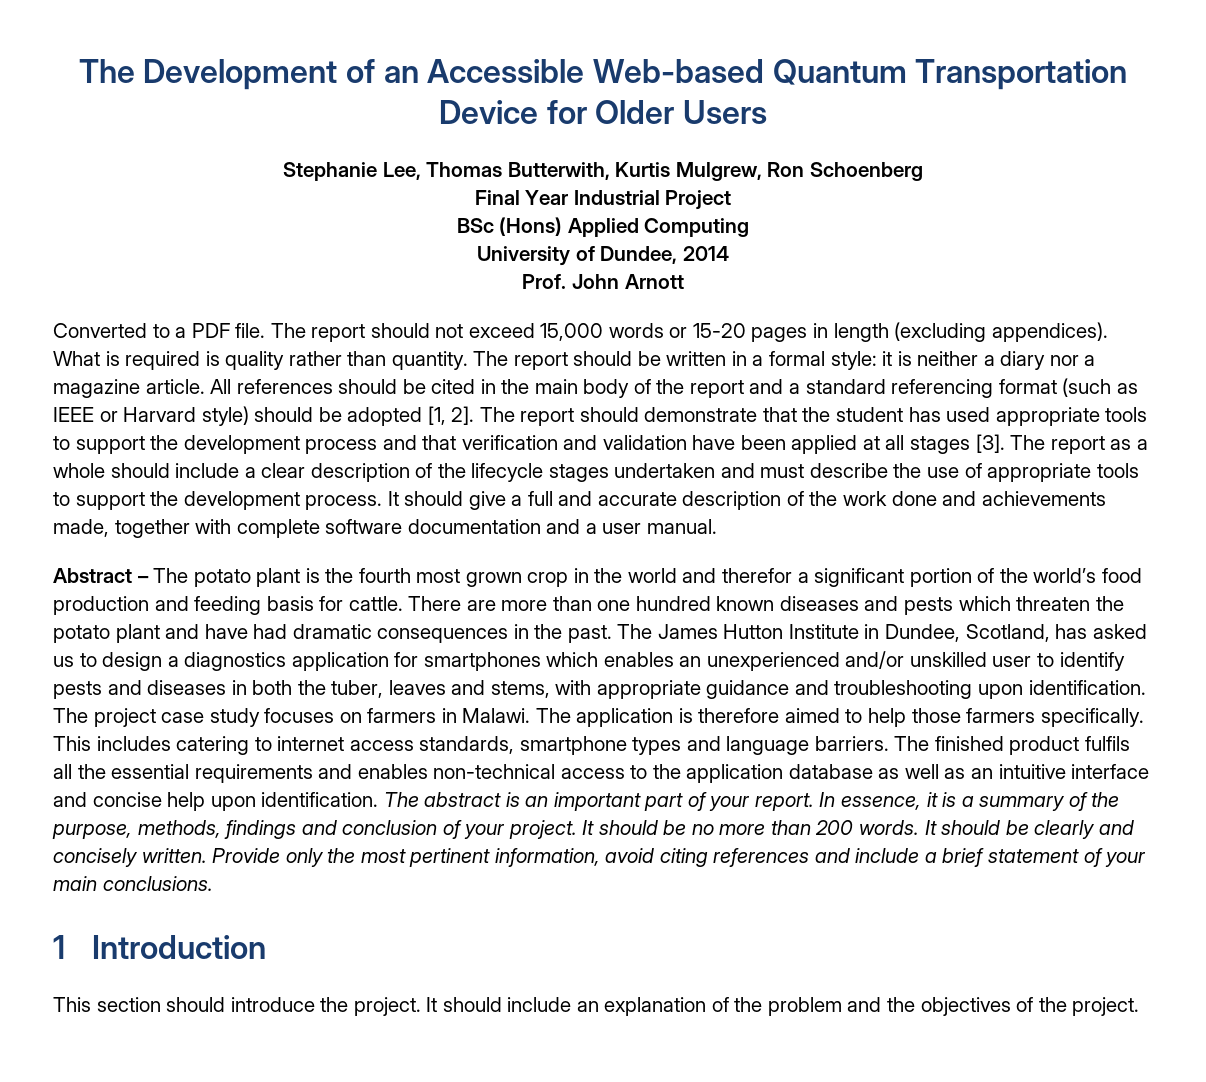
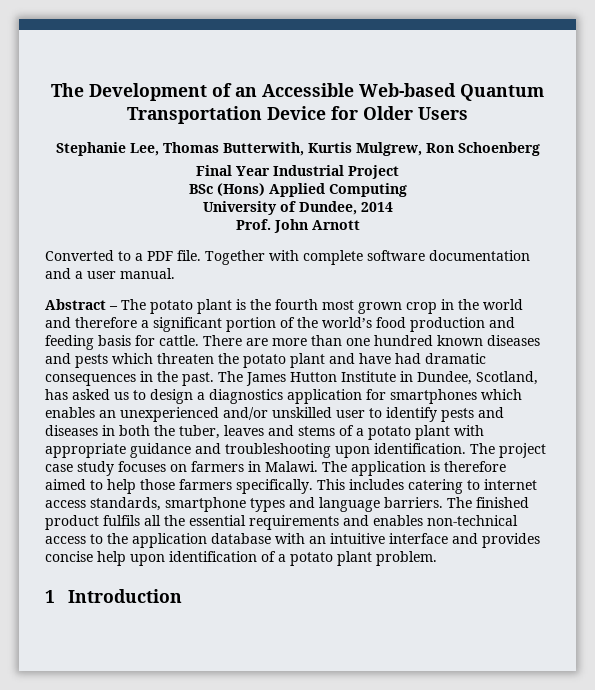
[270,322,1108,342] [53,351,1096,370] [53,378,1138,398] [53,406,1148,426] [53,434,1148,454] [53,463,1139,482] [53,491,1106,510] [53,519,190,538] The report should not exceed 15,000 words or 15-20 pages in length (excluding appendices). What is required is quality rather than quantity. The report should be written in a formal style: it is neither a diary nor a magazine article. All references should be cited in the main body of the report and a standard referencing format (such as IEEE or Harvard style) should be adopted [1, 2]. The report should demonstrate that the student has used appropriate tools to support the development process and that verification and validation have been applied at all stages [3]. The report as a whole should include a clear description of the lifecycle stages undertaken and must describe the use of appropriate tools to support the development process. It should give a full and accurate description of the work done and achievements made, together -> [205,250,265,265] Together
[722,568,793,583] therefor -> [75,317,137,328] therefore
[490,681,550,698] stems, -> [298,425,450,440] stems of a potato plant
[878,764,966,779] as well as -> [275,533,305,544] with
(87, 799) none -> [482,533,540,548] provides
[261,792,1120,811] [52,820,1134,839] [53,848,1147,867] [53,876,213,891] [53,935,267,959] [53,997,1140,1016] identification. The abstract is an important part of your report. In essence, it is a summary of the purpose, methods, findings and conclusion of your project. It should be no more than 200 words. It should be clearly and concisely written. Provide only the most pertinent information, avoid citing references and include a brief statement of your main conclusions. // 1 Introduction // This section should introduce the project. It should include an explanation of the problem and the objectives of the project. -> [169,551,437,566] [45,589,183,603] identification of a potato plant problem. // 1 Introduction

